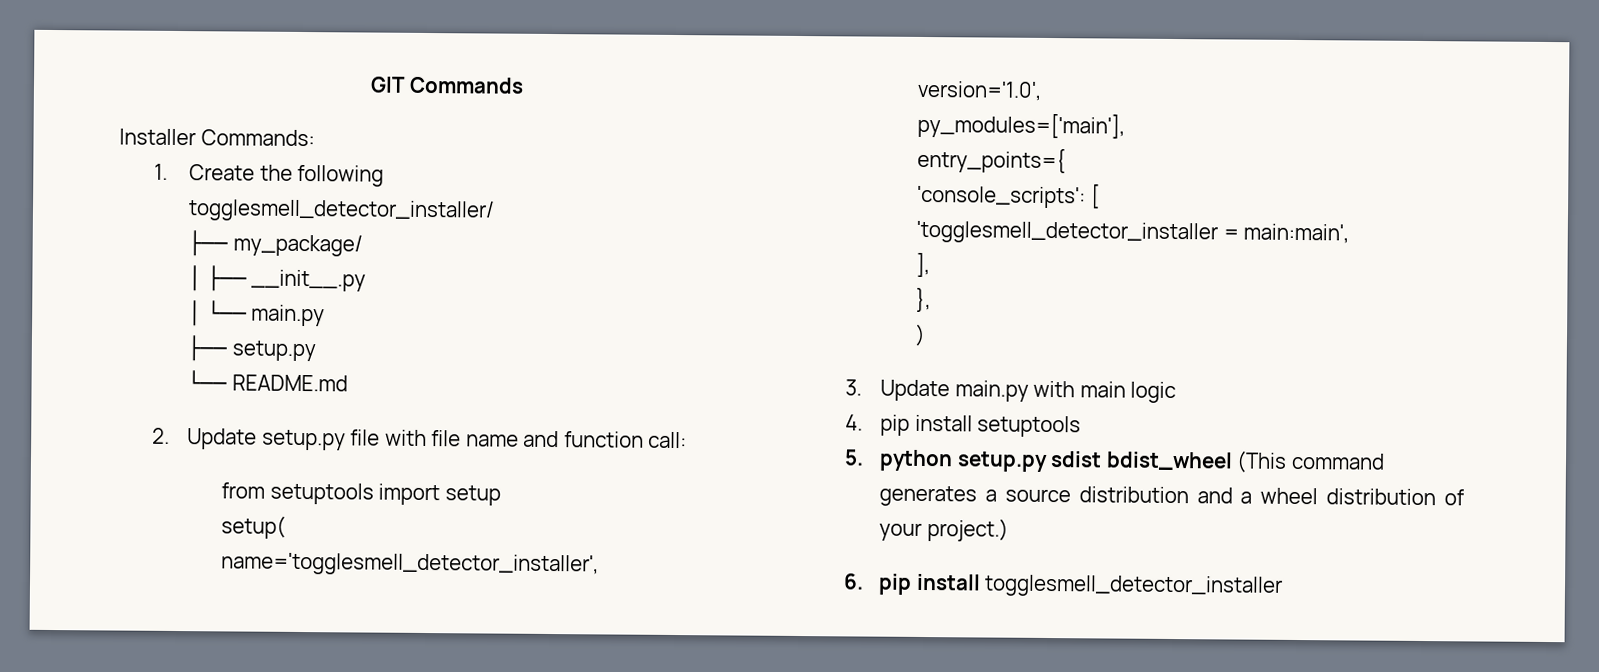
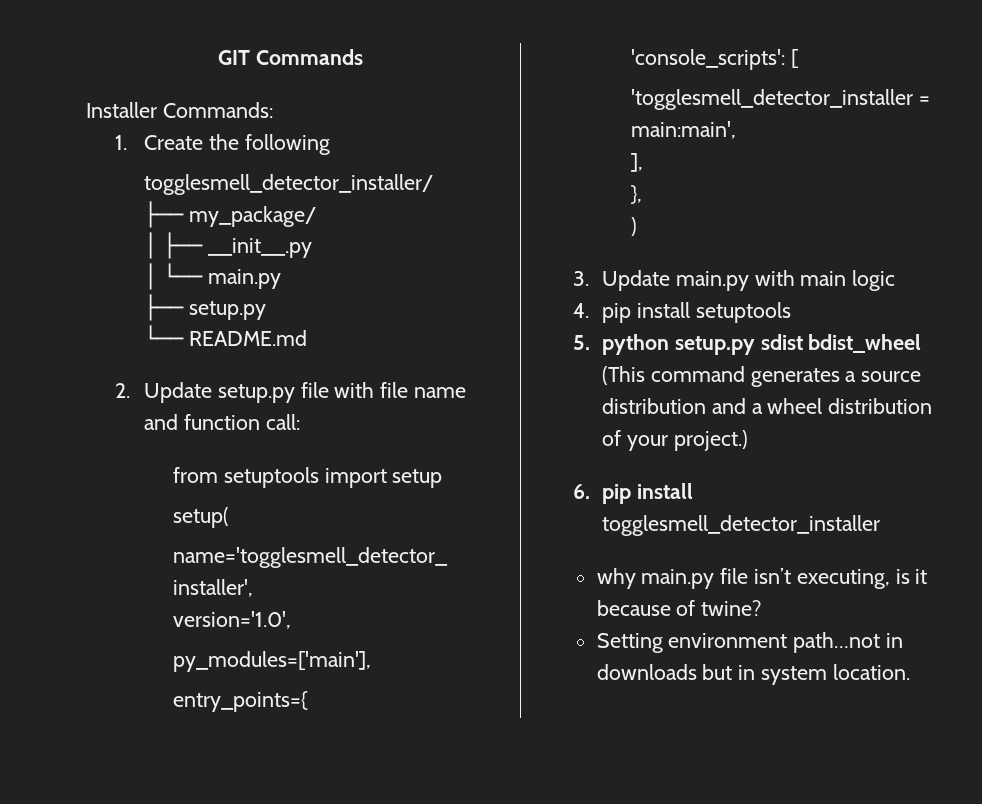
(1284, 586) none -> [596,568,928,589] [596,600,762,616] [596,632,904,653] [596,664,910,685] // why main.py file isn’t executing, is it because of twine? // Setting environment path…not in downloads but in system location.

